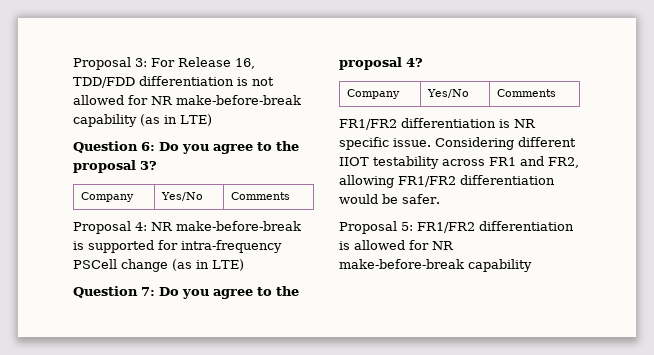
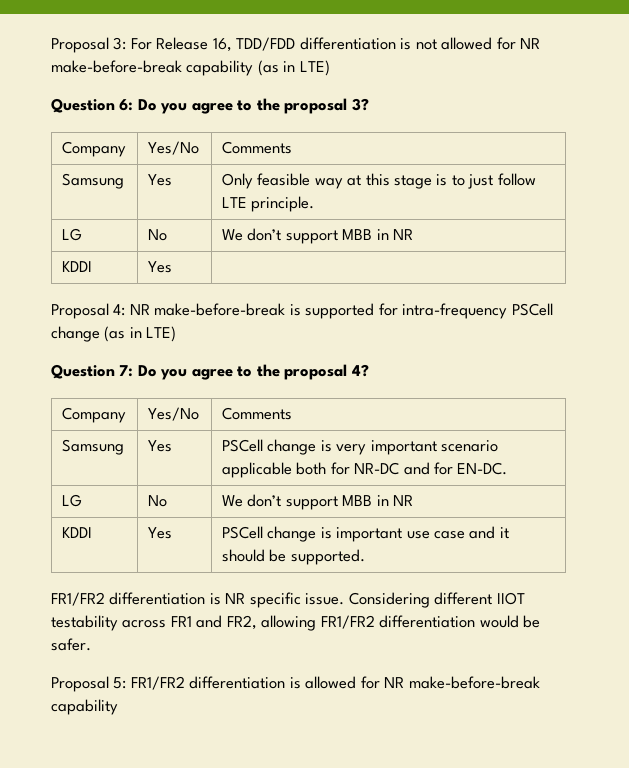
(290, 196) none -> [61,173,124,189] [147,174,172,186] [221,173,536,189] [221,196,315,212] [61,228,82,241] [147,229,167,241] [221,228,414,244] [61,261,92,272] [147,261,172,273] // Samsung | Yes | Only feasible way at this stage is to just follow LTE principle. // LG | No | We don’t support MBB in NR // KDDI | Yes |
(556, 93) none -> [61,439,124,455] [147,440,172,452] [221,439,499,455] [221,462,508,478] [61,494,82,507] [147,495,167,507] [221,494,414,510] [61,527,92,538] [147,527,172,539] [221,526,509,542] [221,549,365,565] // Samsung | Yes | PSCell change is very important scenario applicable both for NR-DC and for EN-DC. // LG | No | We don’t support MBB in NR // KDDI | Yes | PSCell change is important use case and it should be supported.

